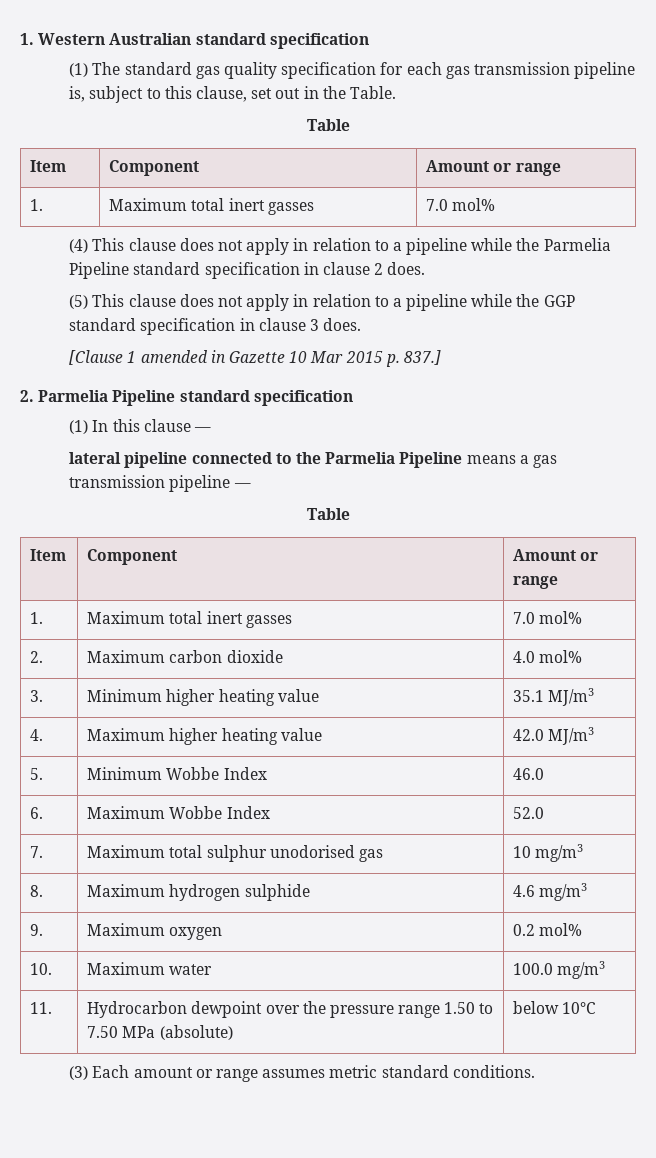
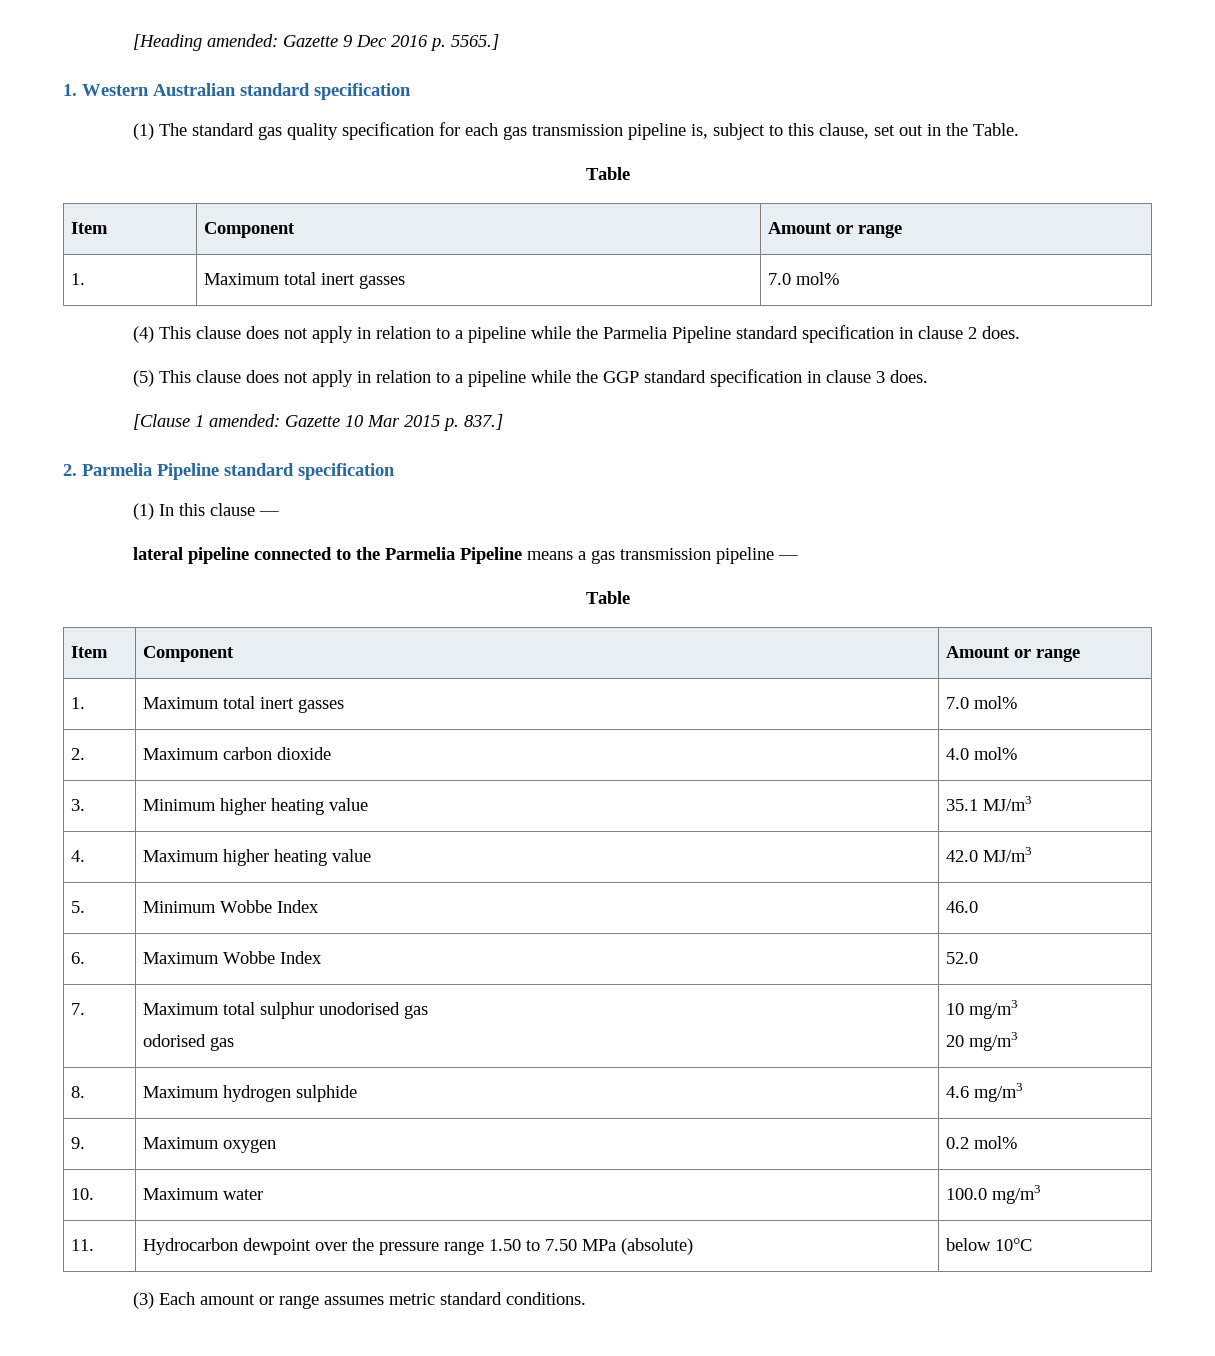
(20, 39) none -> [133,34,500,51] [Heading amended: Gazette 9 Dec 2016 p. 5565.] //
[140,350,226,363] amended in -> [209,414,281,427] amended:
(383, 855) none -> [142,1034,234,1051] // odorised gas
(584, 853) none -> [945,1032,1018,1051] // 20 mg/m3

